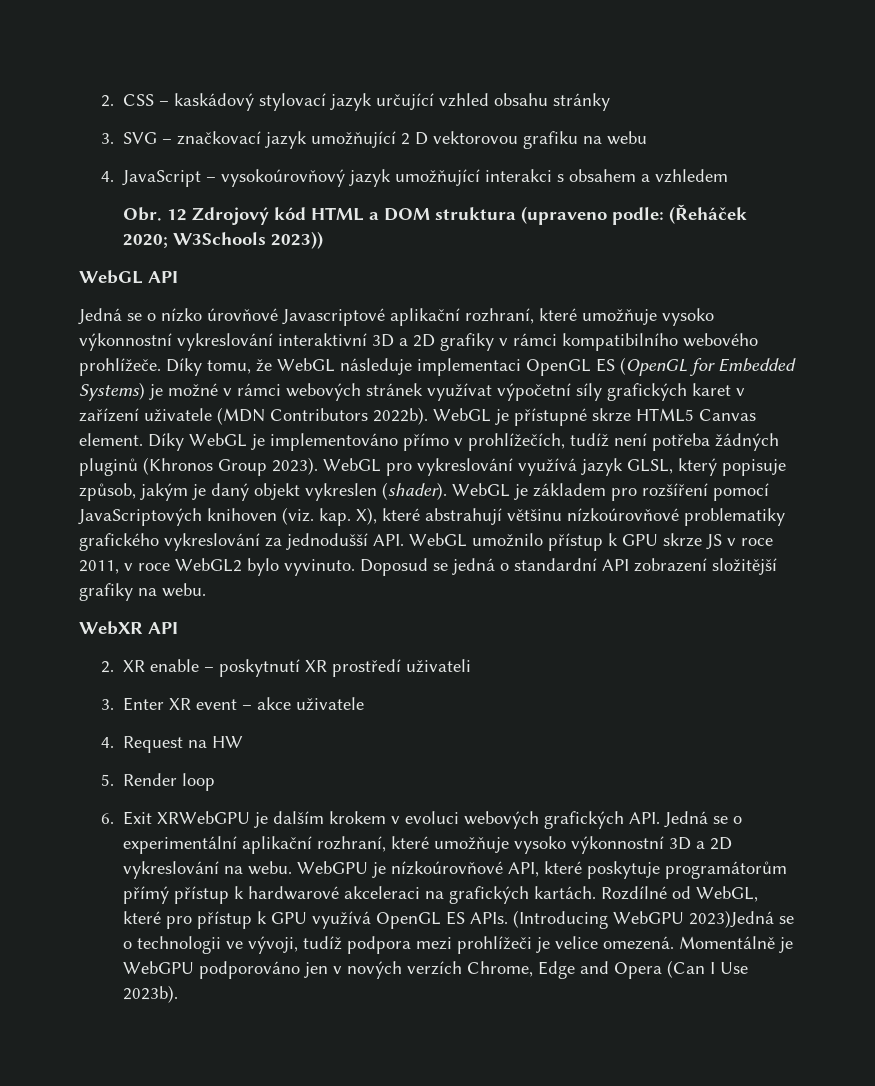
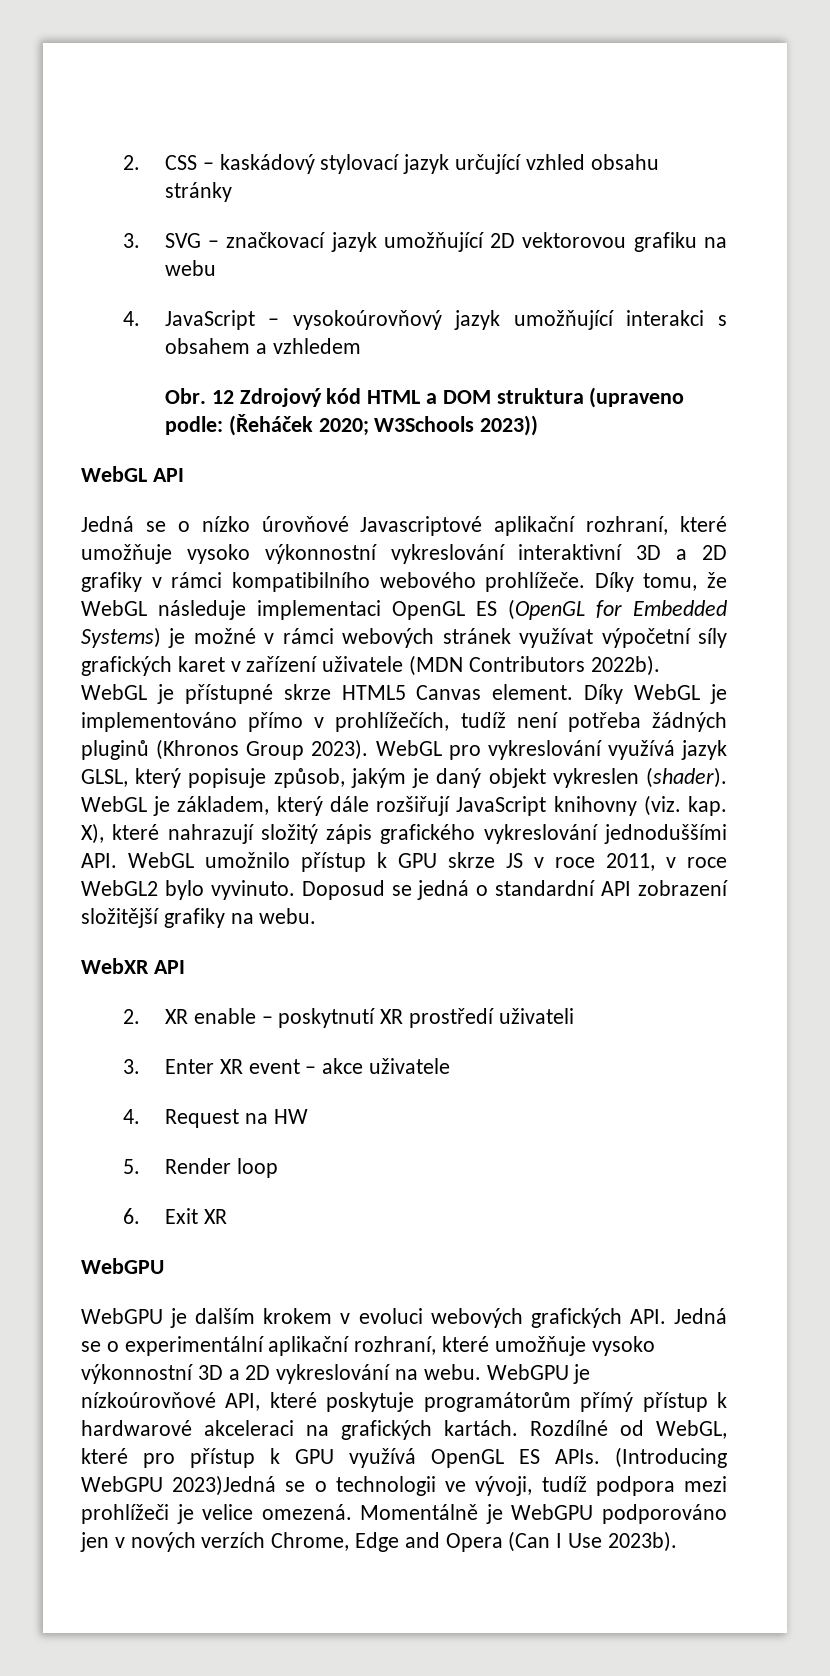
[401,132,429,145] 2 D -> [490,233,516,248] 2D
[533,483,769,501] [78,507,785,526] [79,533,368,551] základem pro rozšíření pomocí JavaScriptových knihoven (viz. kap. X), které abstrahují většinu nízkoúrovňové problematiky grafického vykreslování za jednodušší -> [177,795,727,816] [81,823,727,844] základem, který dále rozšiřují JavaScript knihovny (viz. kap. X), které nahrazují složitý zápis grafického vykreslování jednoduššími
[157,811,251,824] XRWebGPU -> [203,1209,227,1224] [81,1258,164,1274] [81,1308,163,1324] XR // WebGPU // WebGPU

